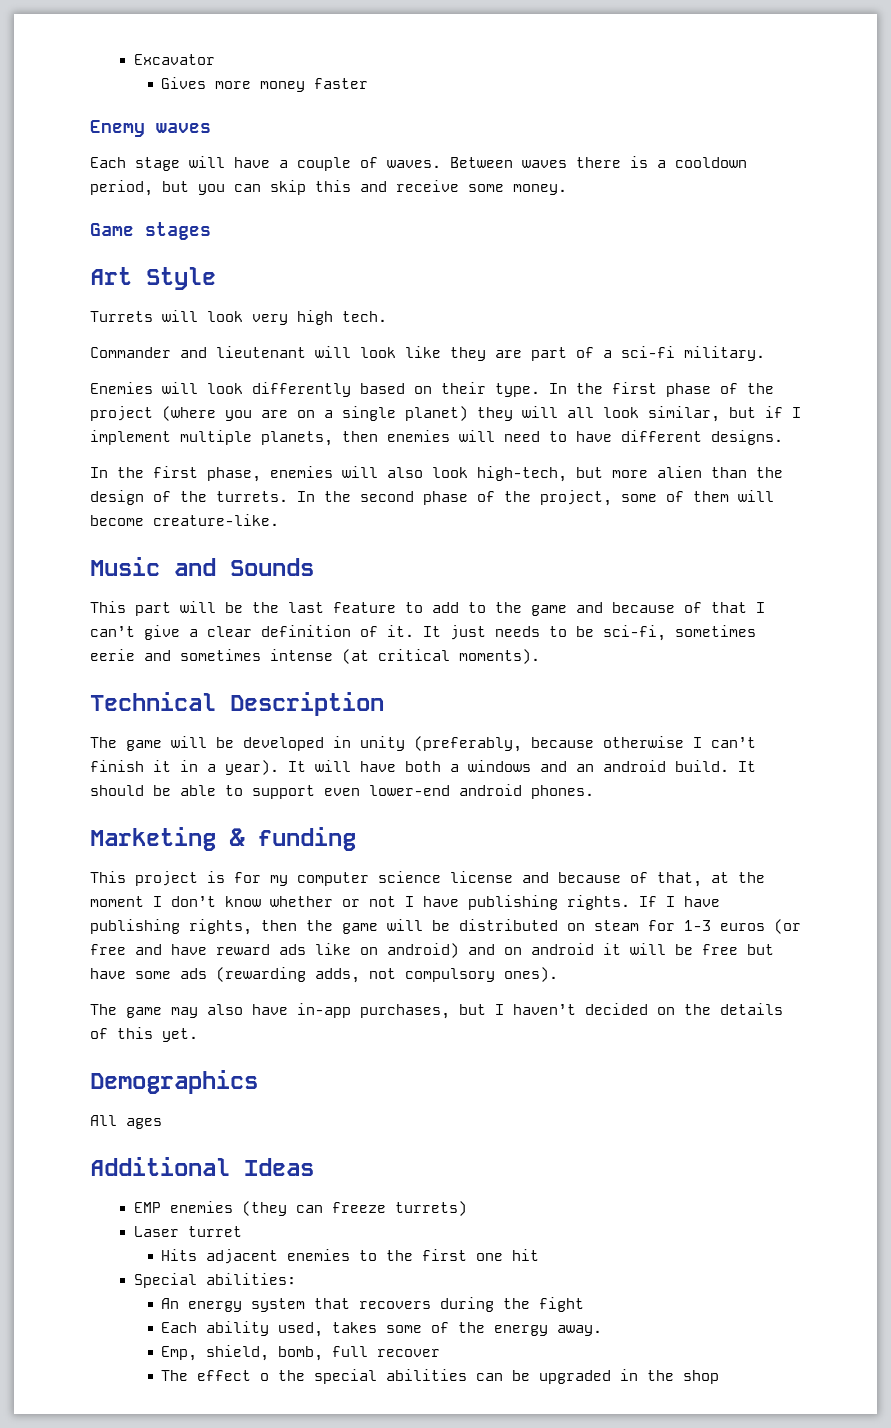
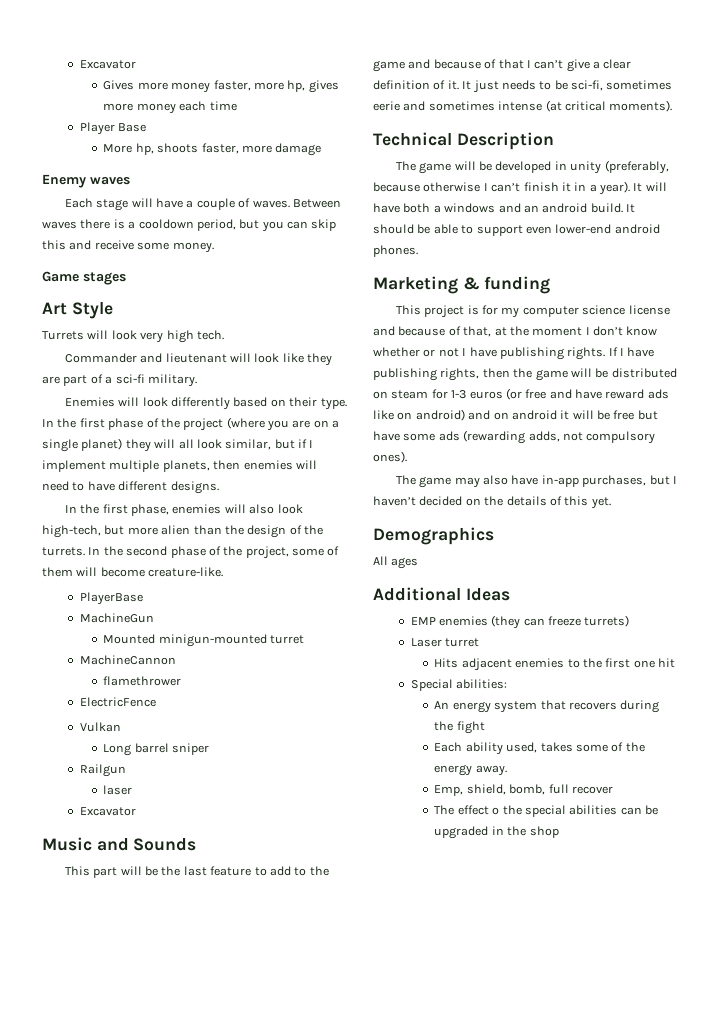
[314,78,369,89] faster -> [213,80,339,93] [103,101,237,114] [79,122,146,135] [103,143,322,156] faster, more hp, gives more money each time // Player Base // More hp, shoots faster, more damage
(279, 520) none -> [79,592,143,605] [79,613,154,623] [103,634,305,647] [79,655,176,665] [103,676,182,686] [79,697,156,707] [79,722,121,732] [103,743,210,756] [79,764,126,777] [103,785,133,795] [79,807,136,816] // PlayerBase // MachineGun // Mounted minigun-mounted turret // MachineCannon // flamethrower // ElectricFence // Vulkan // Long barrel sniper // Railgun // laser // Excavator

